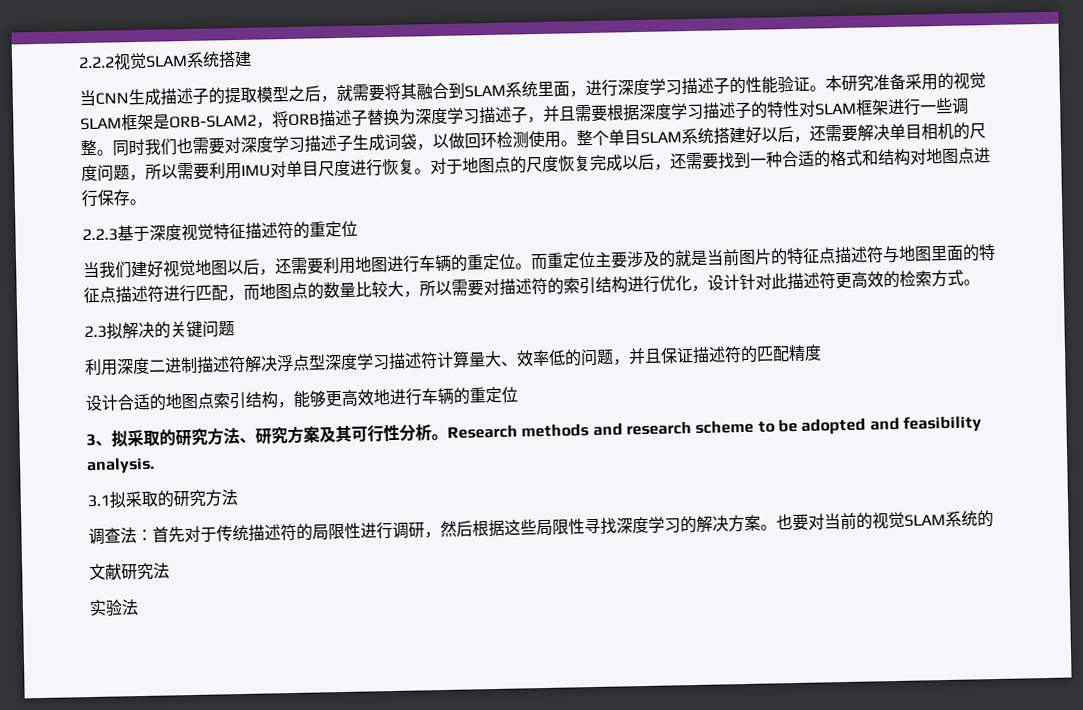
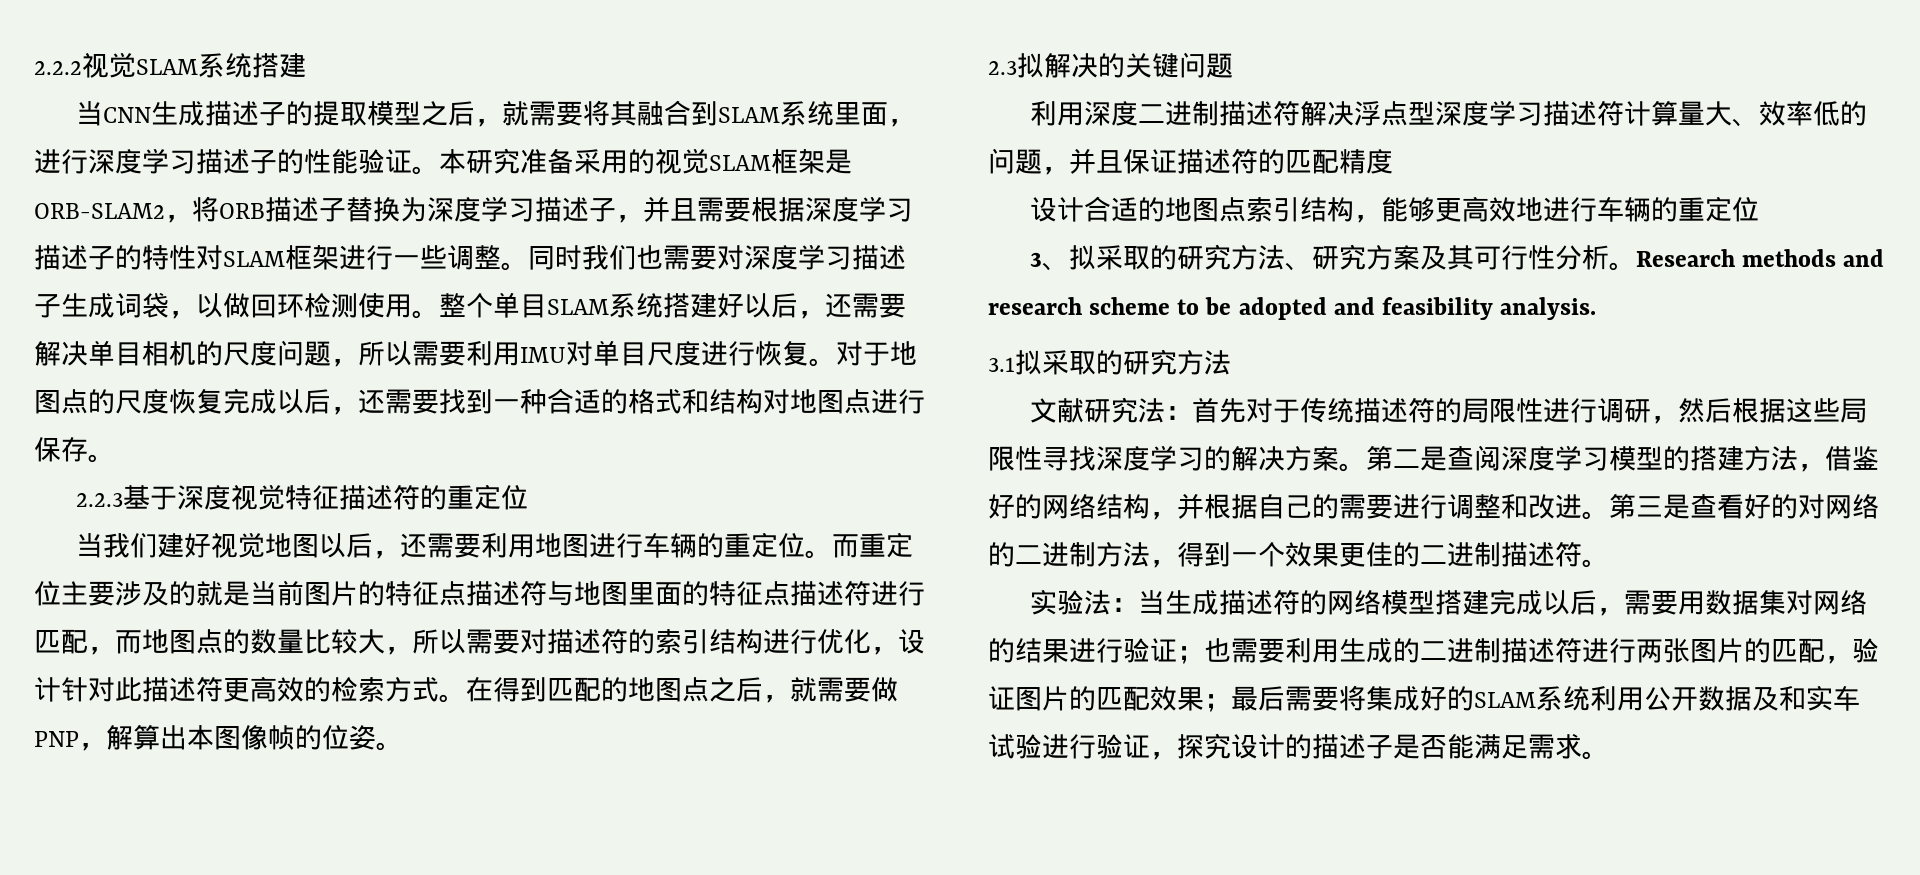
(980, 282) none -> [466,677,898,703] [34,724,403,751] 在得到匹配的地图点之后，就需要做PNP，解算出本图像帧的位姿。
[88,527,121,546] 调查 -> [1029,397,1138,423] 文献研究
[776,510,994,532] [89,562,170,581] [89,599,139,617] 也要对当前的视觉SLAM系统的 // 文献研究法 // 实验法 -> [1366,445,1879,472] [988,493,1879,520] [988,541,1609,568] [1029,589,1867,616] [988,637,1879,664] [988,685,1860,712] [988,733,1609,760] 第二是查阅深度学习模型的搭建方法，借鉴好的网络结构，并根据自己的需要进行调整和改进。第三是查看好的对网络的二进制方法，得到一个效果更佳的二进制描述符。 // 实验法：当生成描述符的网络模型搭建完成以后，需要用数据集对网络的结果进行验证；也需要利用生成的二进制描述符进行两张图片的匹配，验证图片的匹配效果；最后需要将集成好的SLAM系统利用公开数据及和实车试验进行验证，探究设计的描述子是否能满足需求。

